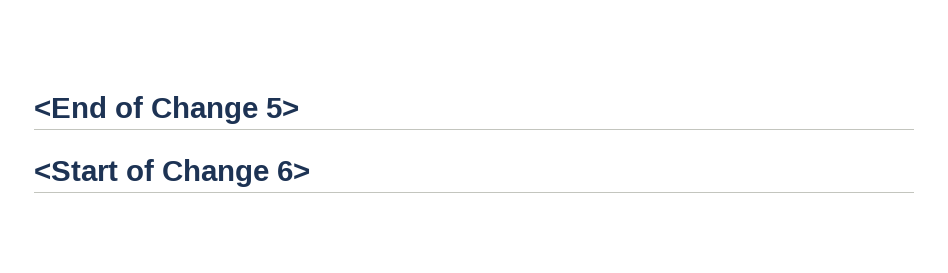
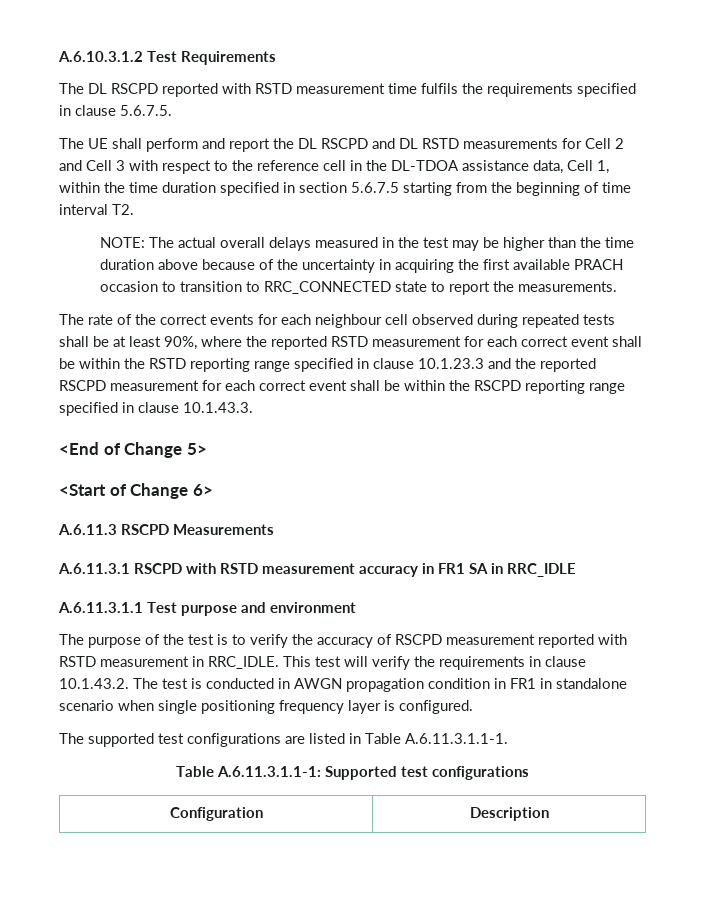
(34, 107) none -> [58,51,276,65] [59,83,636,97] [59,105,172,116] [59,138,624,152] [59,160,609,174] [59,182,631,196] [59,204,134,215] [100,237,635,251] [100,259,624,273] [100,281,618,295] [59,314,615,328] [59,336,642,350] [59,358,596,372] [59,380,625,394] [59,402,253,416] A.6.10.3.1.2 Test Requirements // The DL RSCPD reported with RSTD measurement time fulfils the requirements specified in clause 5.6.7.5. // The UE shall perform and report the DL RSCPD and DL RSTD measurements for Cell 2 and Cell 3 with respect to the reference cell in the DL-TDOA assistance data, Cell 1, within the time duration specified in section 5.6.7.5 starting from the beginning of time interval T2. // NOTE: The actual overall delays measured in the test may be higher than the time duration above because of the uncertainty in acquiring the first available PRACH occasion to transition to RRC_CONNECTED state to report the measurements. // The rate of the correct events for each neighbour cell observed during repeated tests shall be at least 90%, where the reported RSTD measurement for each correct event shall be within the RSTD reporting range specified in clause 10.1.23.3 and the reported RSCPD measurement for each correct event shall be within the RSCPD reporting range specified in clause 10.1.43.3. //
(310, 171) none -> [58,524,275,535] [58,563,576,577] [58,602,356,616] [59,634,627,648] [59,656,586,670] [59,678,627,692] [59,700,473,714] [59,733,508,747] [176,766,529,780] [169,807,263,821] [469,807,549,821] // A.6.11.3 RSCPD Measurements // A.6.11.3.1 RSCPD with RSTD measurement accuracy in FR1 SA in RRC_IDLE // A.6.11.3.1.1 Test purpose and environment // The purpose of the test is to verify the accuracy of RSCPD measurement reported with RSTD measurement in RRC_IDLE. This test will verify the requirements in clause 10.1.43.2. The test is conducted in AWGN propagation condition in FR1 in standalone scenario when single positioning frequency layer is configured. // The supported test configurations are listed in Table A.6.11.3.1.1-1. // Table A.6.11.3.1.1-1: Supported test configurations // Configuration | Description

